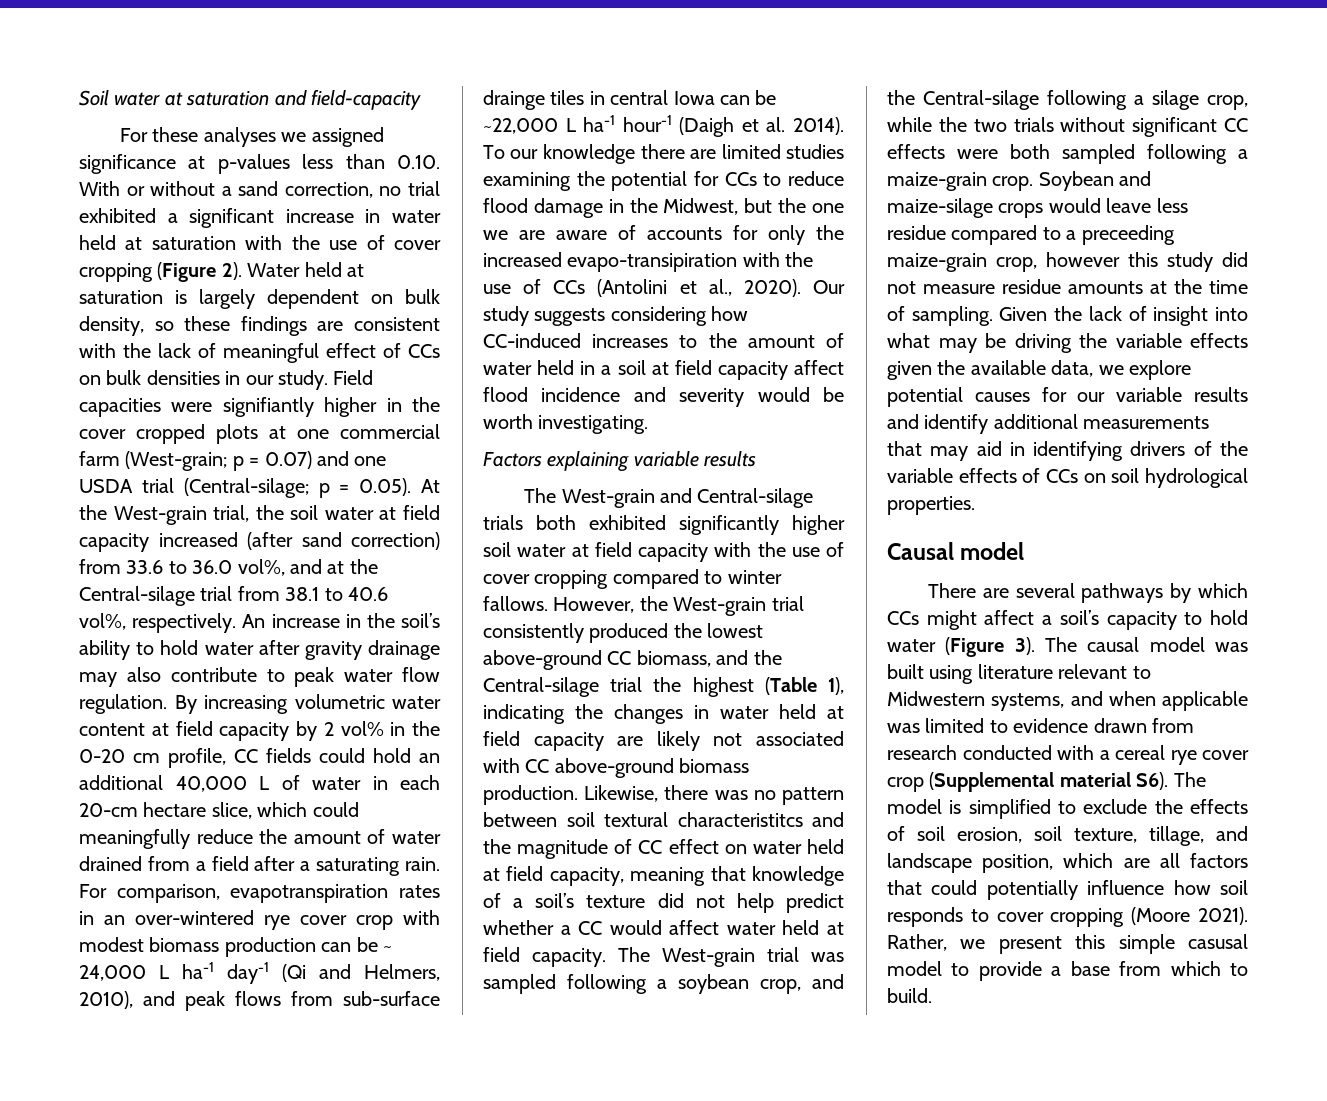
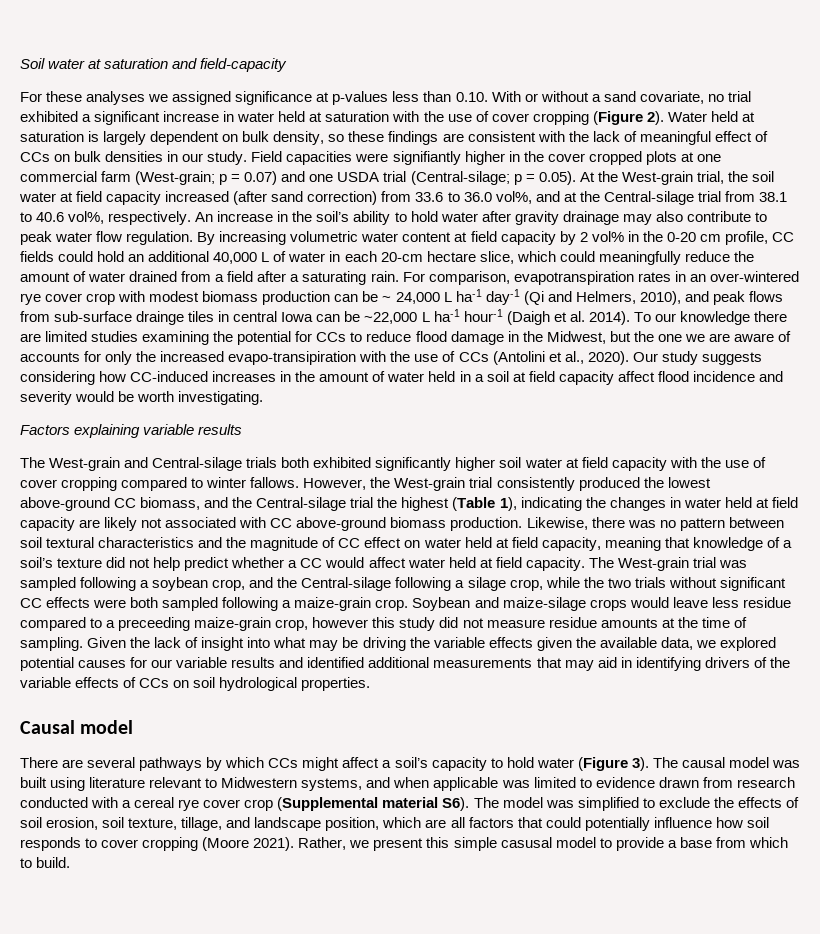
[284,182,373,198] correction, -> [639,91,704,104] covariate,
[679,335,698,348] to -> [280,371,292,382] in
[677,812,803,827] characteristitcs -> [98,537,195,548] characteristics
[1129,360,1191,380] explore -> [719,637,776,651] explored
[924,414,989,434] identify -> [307,657,365,668] identified
[949,800,962,814] is -> [545,800,574,808] was

